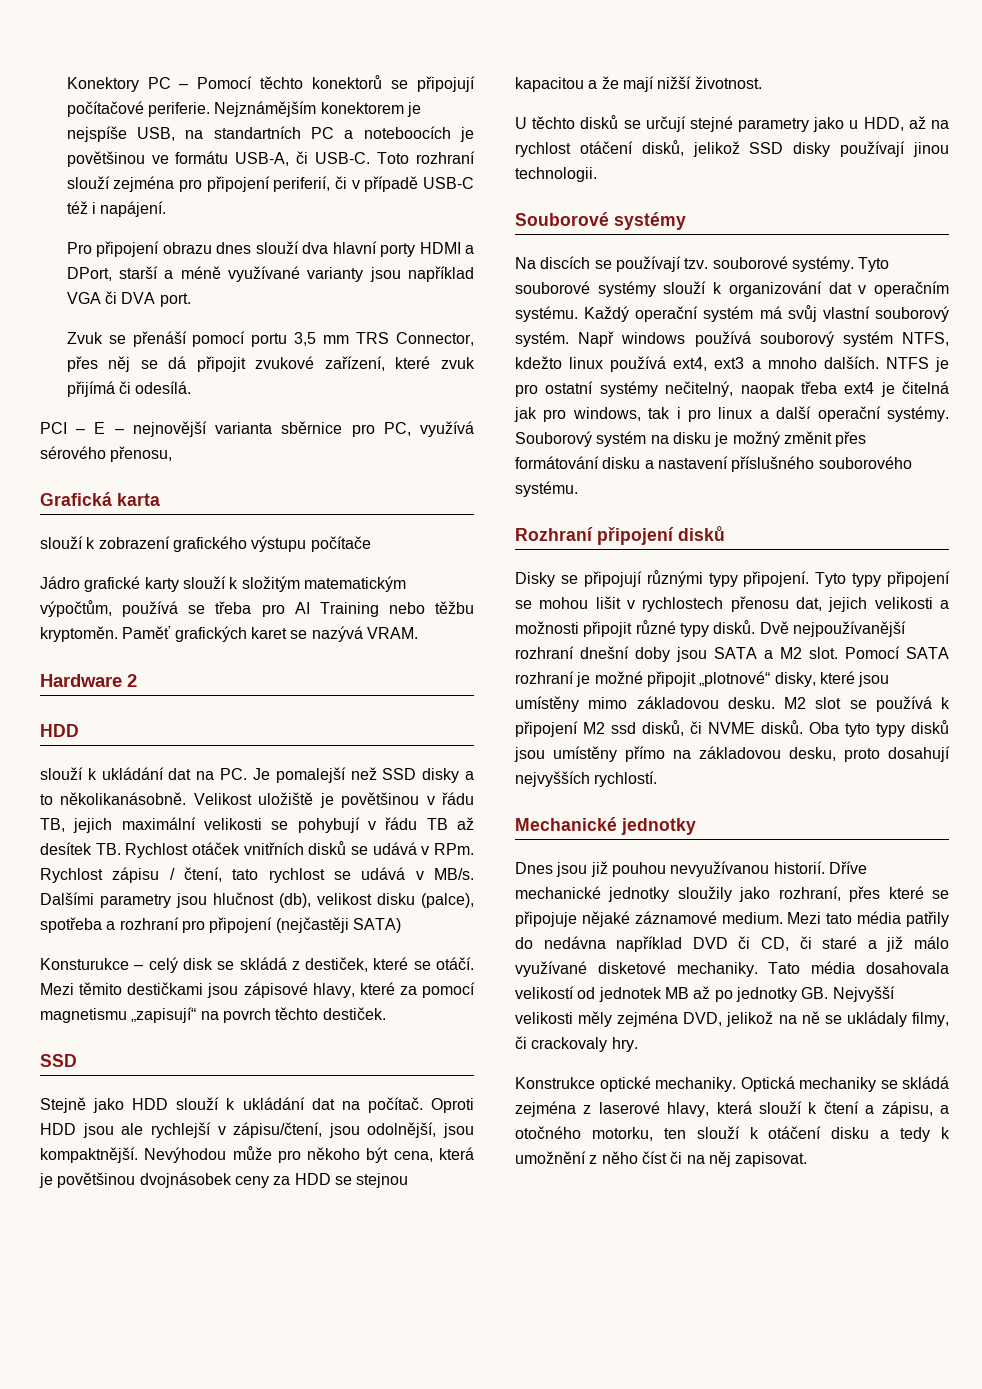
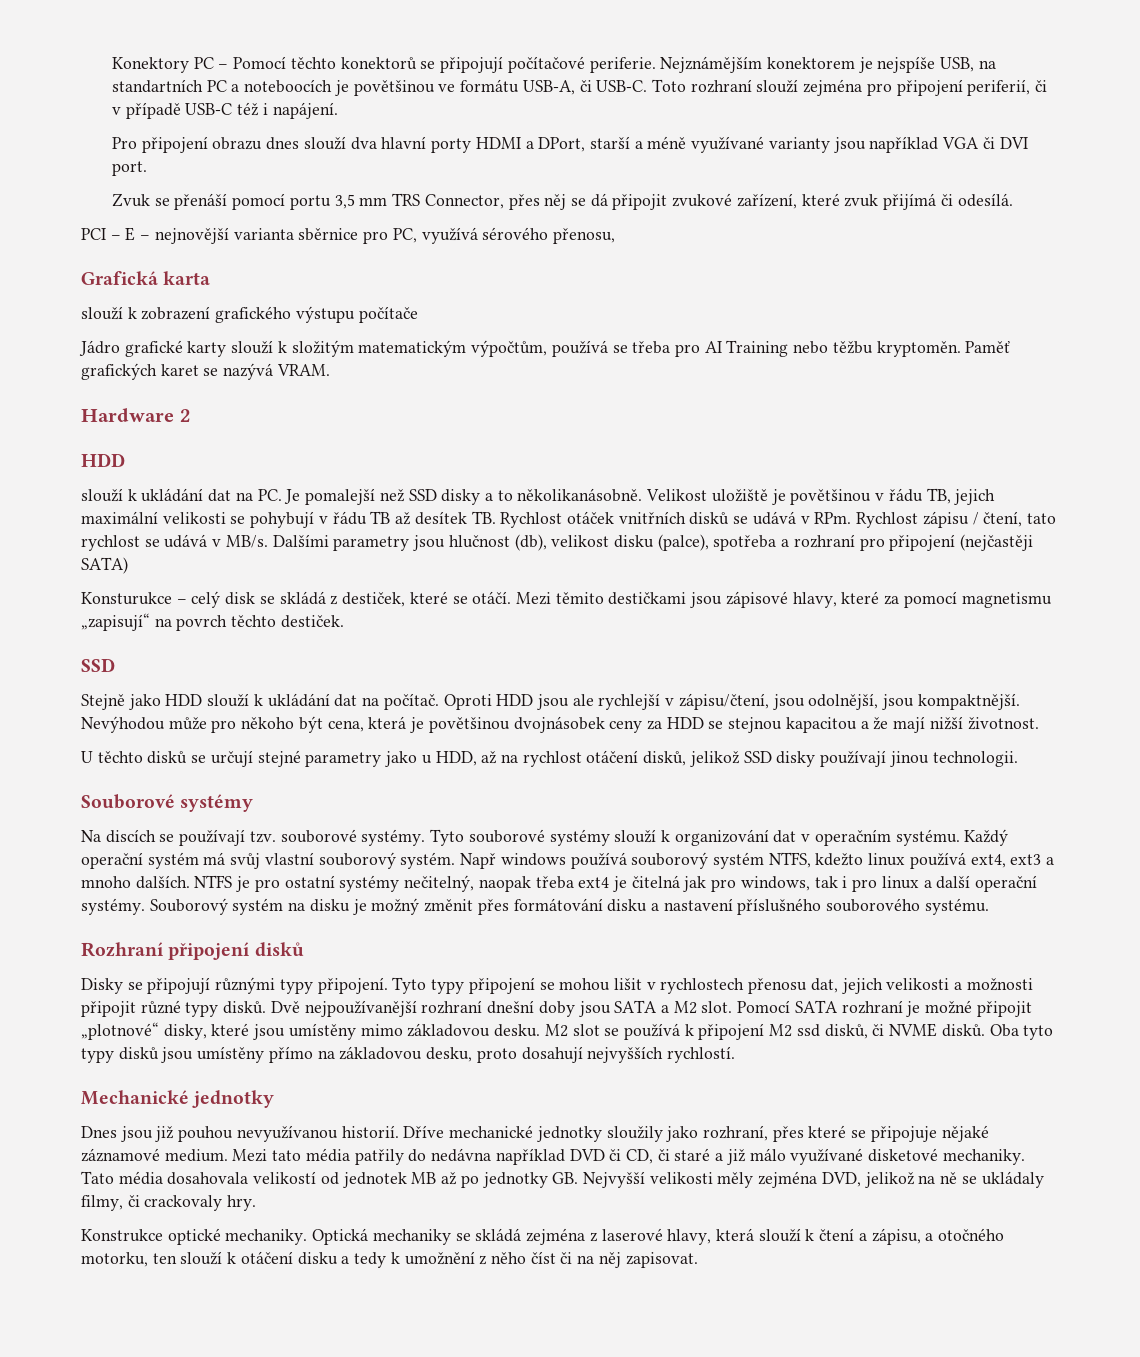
[121,292,156,304] DVA -> [999,137,1028,149] DVI

